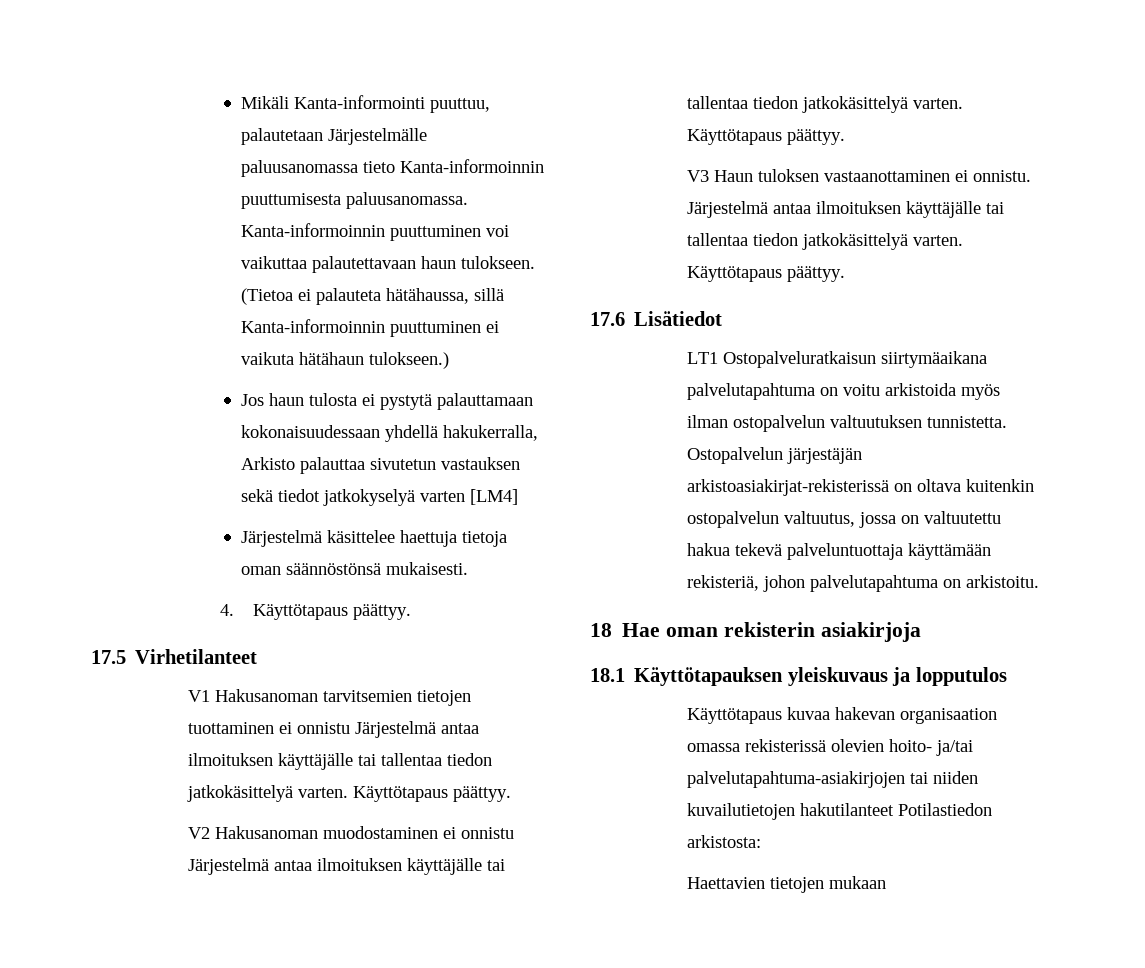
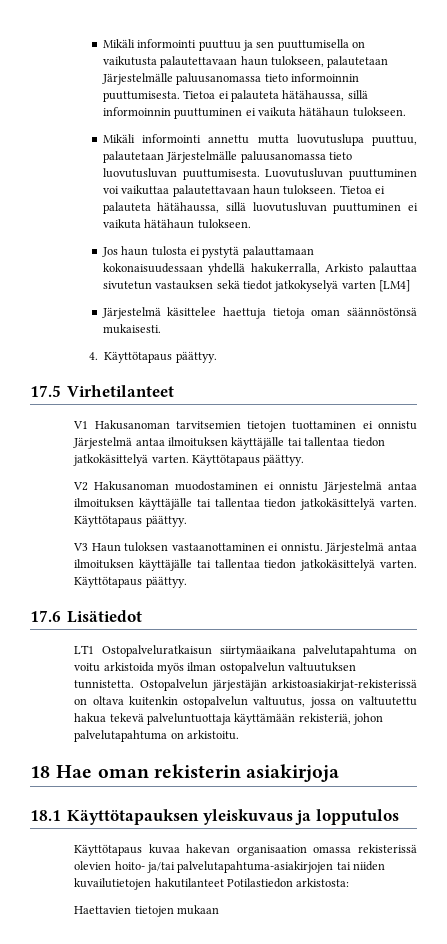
[240,95,425,109] Mikäli Kanta-informointi -> [102,39,366,51] [102,56,389,68] [101,73,359,85] [102,90,368,102] [102,107,406,119] [102,134,364,146] Mikäli informointi puuttuu ja sen puuttumisella on vaikutusta palautettavaan haun tulokseen, palautetaan Järjestelmälle paluusanomassa tieto informoinnin puuttumisesta. Tietoa ei palauteta hätähaussa, sillä informoinnin puuttuminen ei vaikuta hätähaun tulokseen. // Mikäli informointi annettu mutta luovutuslupa
[399,159,544,173] [240,192,468,209] [240,223,385,237] Kanta-informoinnin puuttumisesta paluusanomassa. Kanta-informoinnin -> [102,168,344,180] luovutusluvan puuttumisesta. Luovutusluvan
[240,288,504,305] [240,319,499,337] [240,352,449,369] (Tietoa ei palauteta hätähaussa, sillä Kanta-informoinnin puuttuminen ei vaikuta hätähaun tulokseen.) -> [339,185,386,194] [102,202,418,214] [102,219,251,229] Tietoa ei palauteta hätähaussa, sillä luovutusluvan puuttuminen ei vaikuta hätähaun tulokseen.

